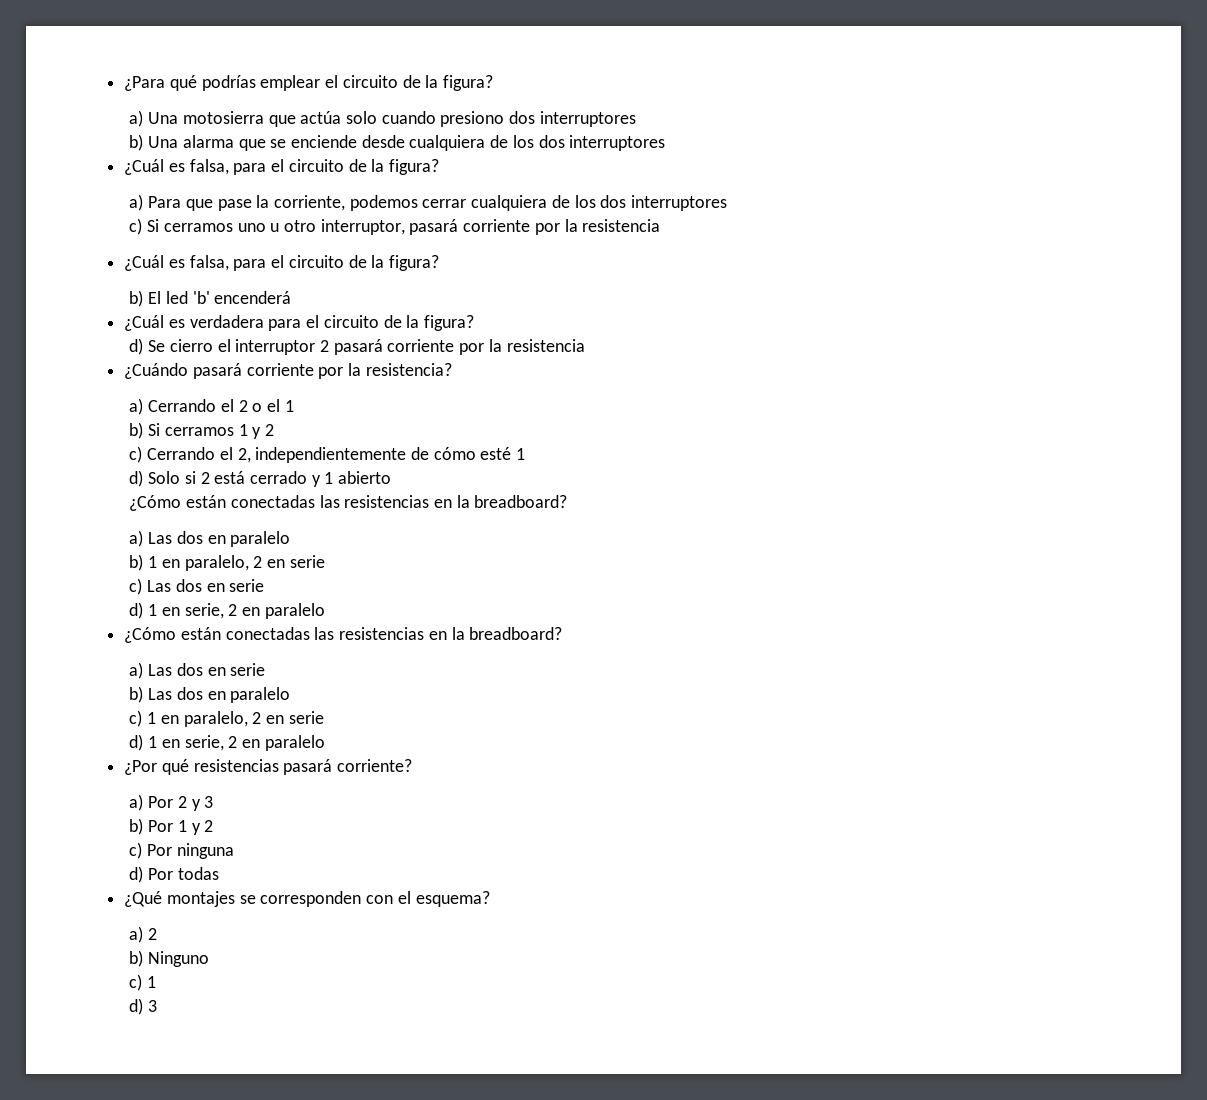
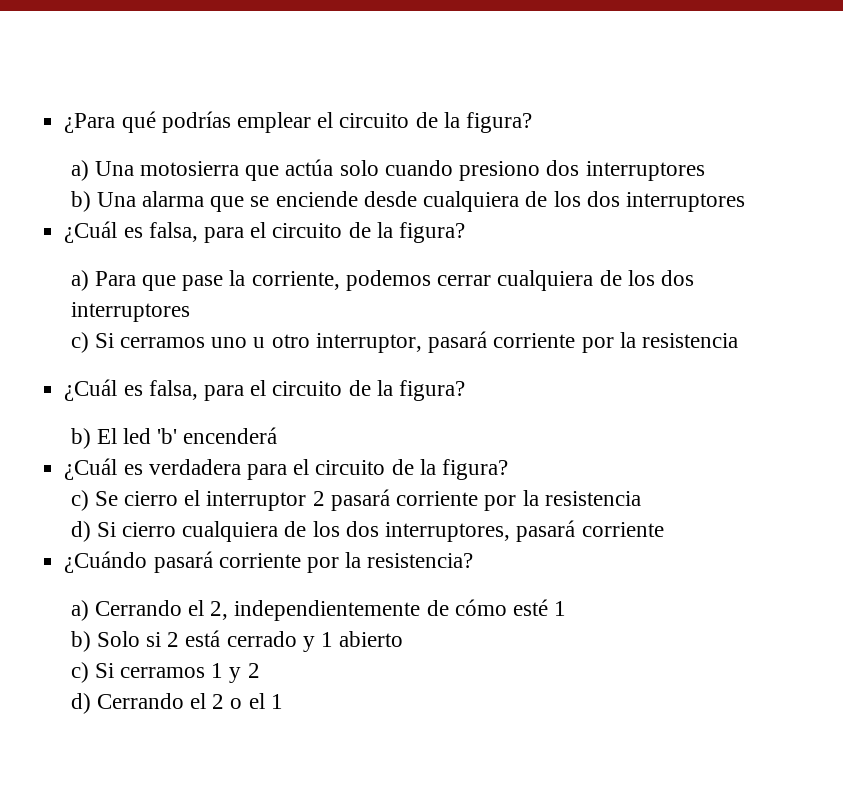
[129,338,144,355] d) -> [70,490,89,511] c)
(585, 345) none -> [70,520,664,542] // d) Si cierro cualquiera de los dos interruptores, pasará corriente
[238,399,294,412] [129,422,274,439] [129,446,233,463] 2 o el 1 // b) Si cerramos 1 y 2 // c) Cerrando el -> (205, 608) none
[129,470,144,487] d) -> [70,631,91,652] b)
[129,495,568,511] [129,530,291,547] [129,554,325,571] [129,578,265,595] [129,602,325,619] [124,627,563,643] [129,662,266,679] [129,686,291,703] [129,710,324,727] [129,734,325,751] [124,759,413,775] [129,794,214,811] [129,818,214,835] [129,842,234,859] [129,866,219,883] [124,891,490,907] [129,926,158,943] [129,950,210,967] [129,974,157,991] [129,998,158,1015] ¿Cómo están conectadas las resistencias en la breadboard? // a) Las dos en paralelo // b) 1 en paralelo, 2 en serie // c) Las dos en serie // d) 1 en serie, 2 en paralelo // ¿Cómo están conectadas las resistencias en la breadboard? // a) Las dos en serie // b) Las dos en paralelo // c) 1 en paralelo, 2 en serie // d) 1 en serie, 2 en paralelo // ¿Por qué resistencias pasará corriente? // a) Por 2 y 3 // b) Por 1 y 2 // c) Por ninguna // d) Por todas // ¿Qué montajes se corresponden con el esquema? // a) 2 // b) Ninguno // c) 1 // d) 3 -> [70,662,260,683] [70,693,283,714] c) Si cerramos 1 y 2 // d) Cerrando el 2 o el 1

